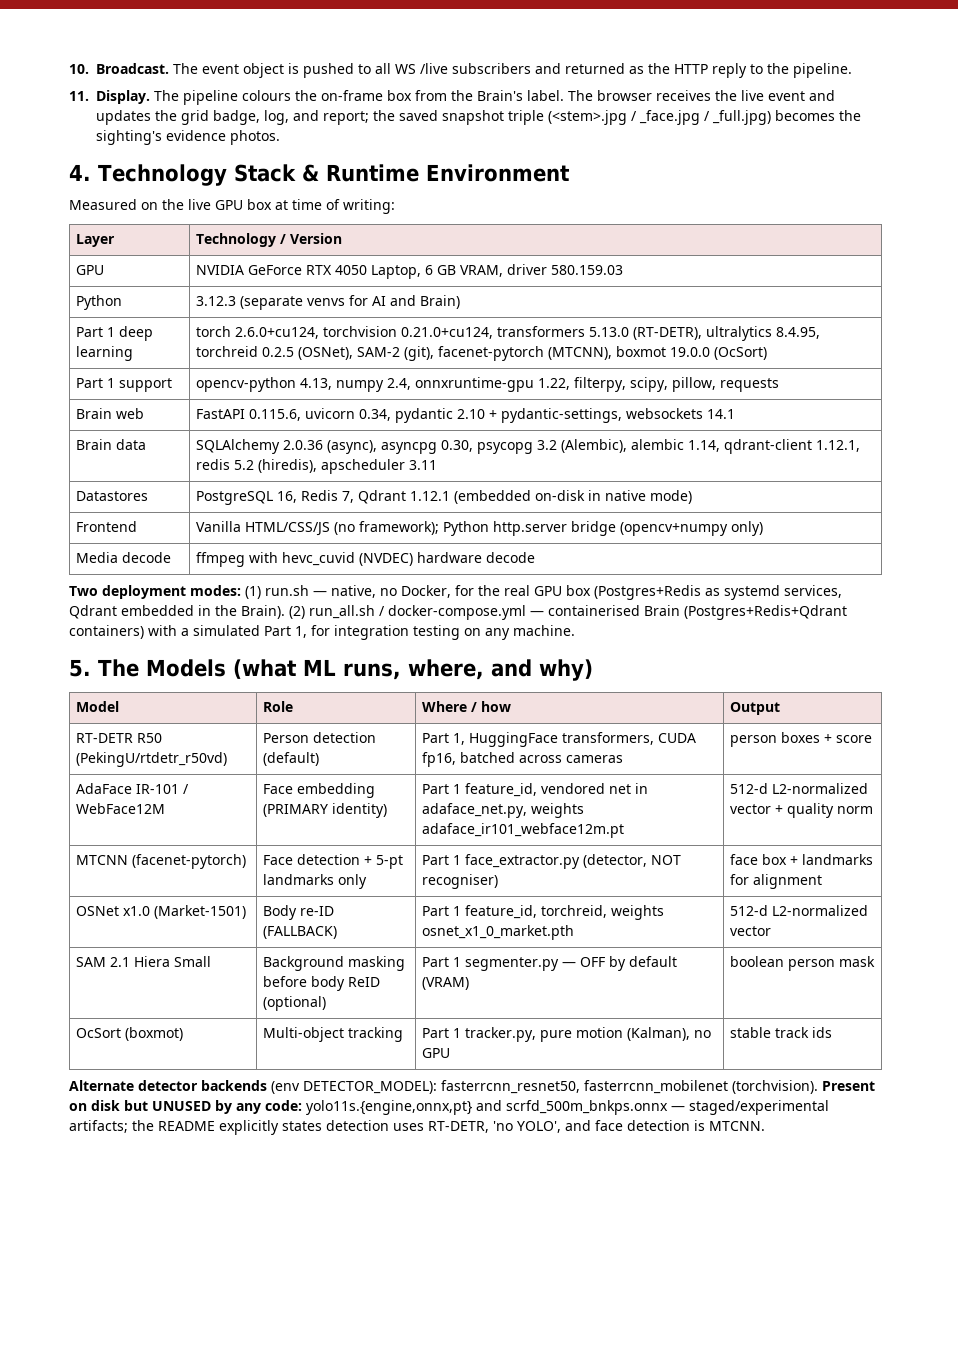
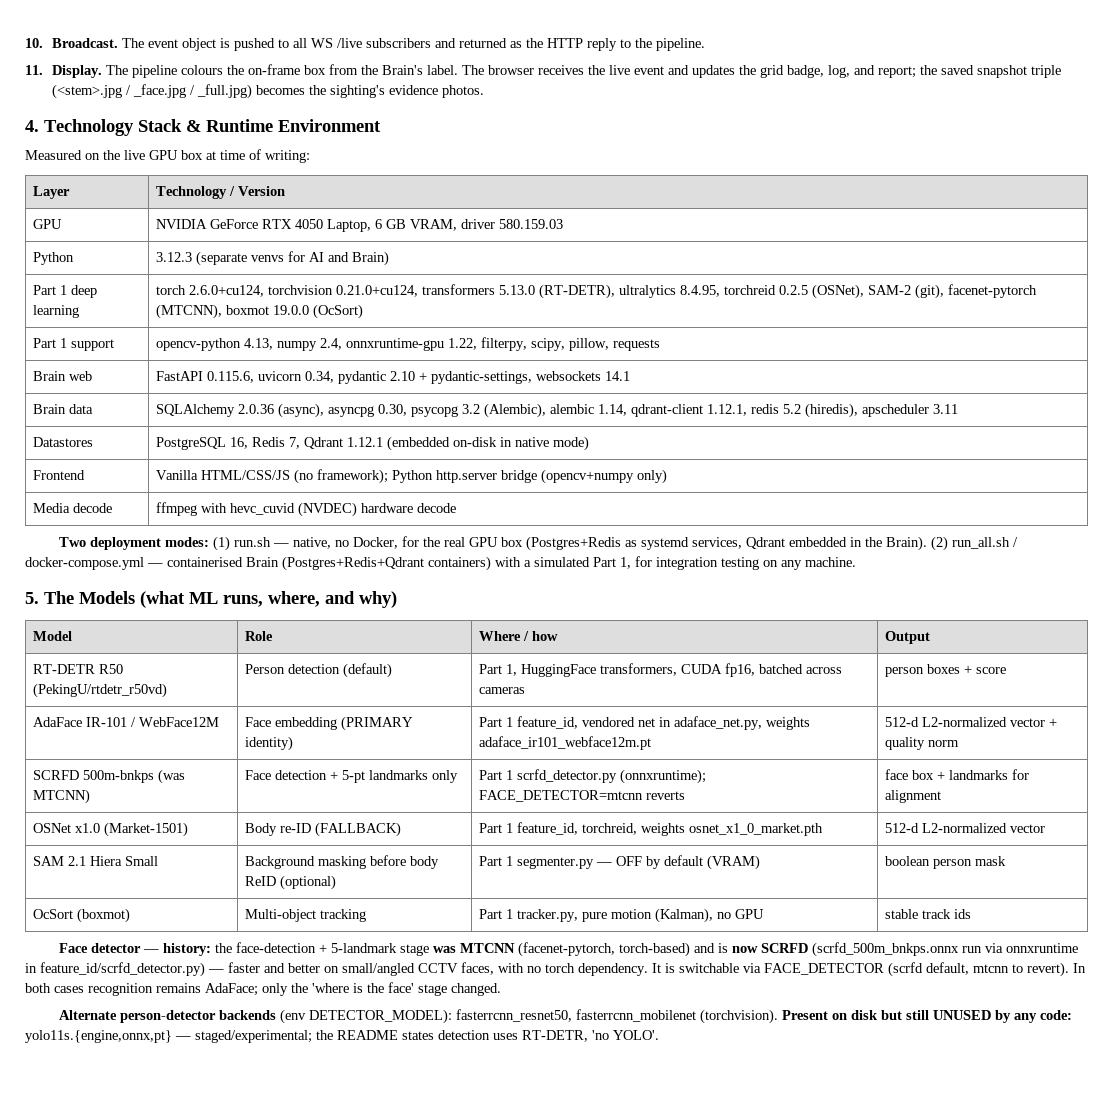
[75,854,246,869] MTCNN (facenet-pytorch) -> [33,769,186,784] [33,789,91,804] SCRFD 500m-bnkps (was MTCNN)
[464,854,681,869] [421,874,498,889] face_extractor.py (detector, NOT recogniser) -> [517,769,707,784] [479,790,686,802] scrfd_detector.py (onnxruntime); FACE_DETECTOR=mtcnn reverts
(832, 1032) none -> [59,942,1079,957] [25,962,1086,977] [25,982,501,996] // Face detector — history: the face-detection + 5-landmark stage was MTCNN (facenet-pytorch, torch-based) and is now SCRFD (scrfd_500m_bnkps.onnx run via onnxruntime in feature_id/scrfd_detector.py) — faster and better on small/angled CCTV faces, with no torch dependency. It is switchable via FACE_DETECTOR (scrfd default, mtcnn to revert). In both cases recognition remains AdaFace; only the 'where is the face' stage changed.
[138,1080,198,1091] detector -> [120,1010,217,1023] person-detector
(148, 1105) none -> [906,1010,930,1020] still
[476,1100,829,1115] [69,1120,128,1133] and scrfd_500m_bnkps.onnx — staged/experimental artifacts; -> [175,1030,312,1043] — staged/experimental;
[219,1120,279,1135] explicitly -> (398, 1035) none
[517,1120,765,1133] YOLO', and face detection is MTCNN. -> [613,1030,659,1040] YOLO'.

